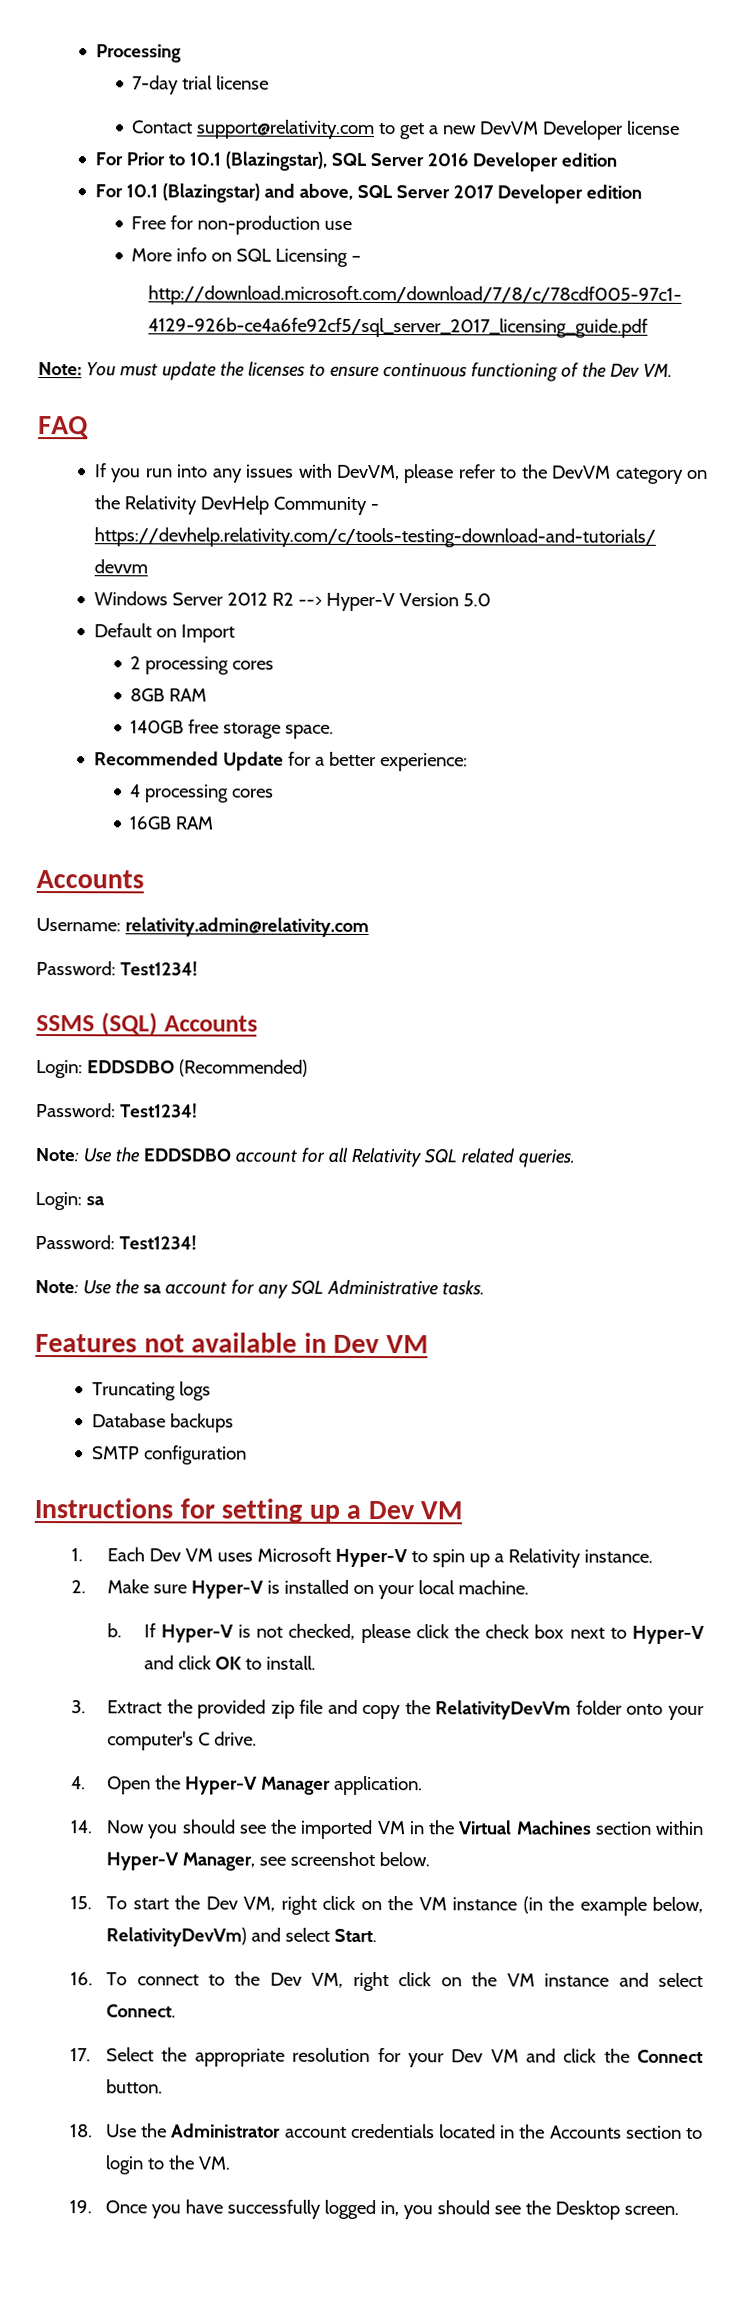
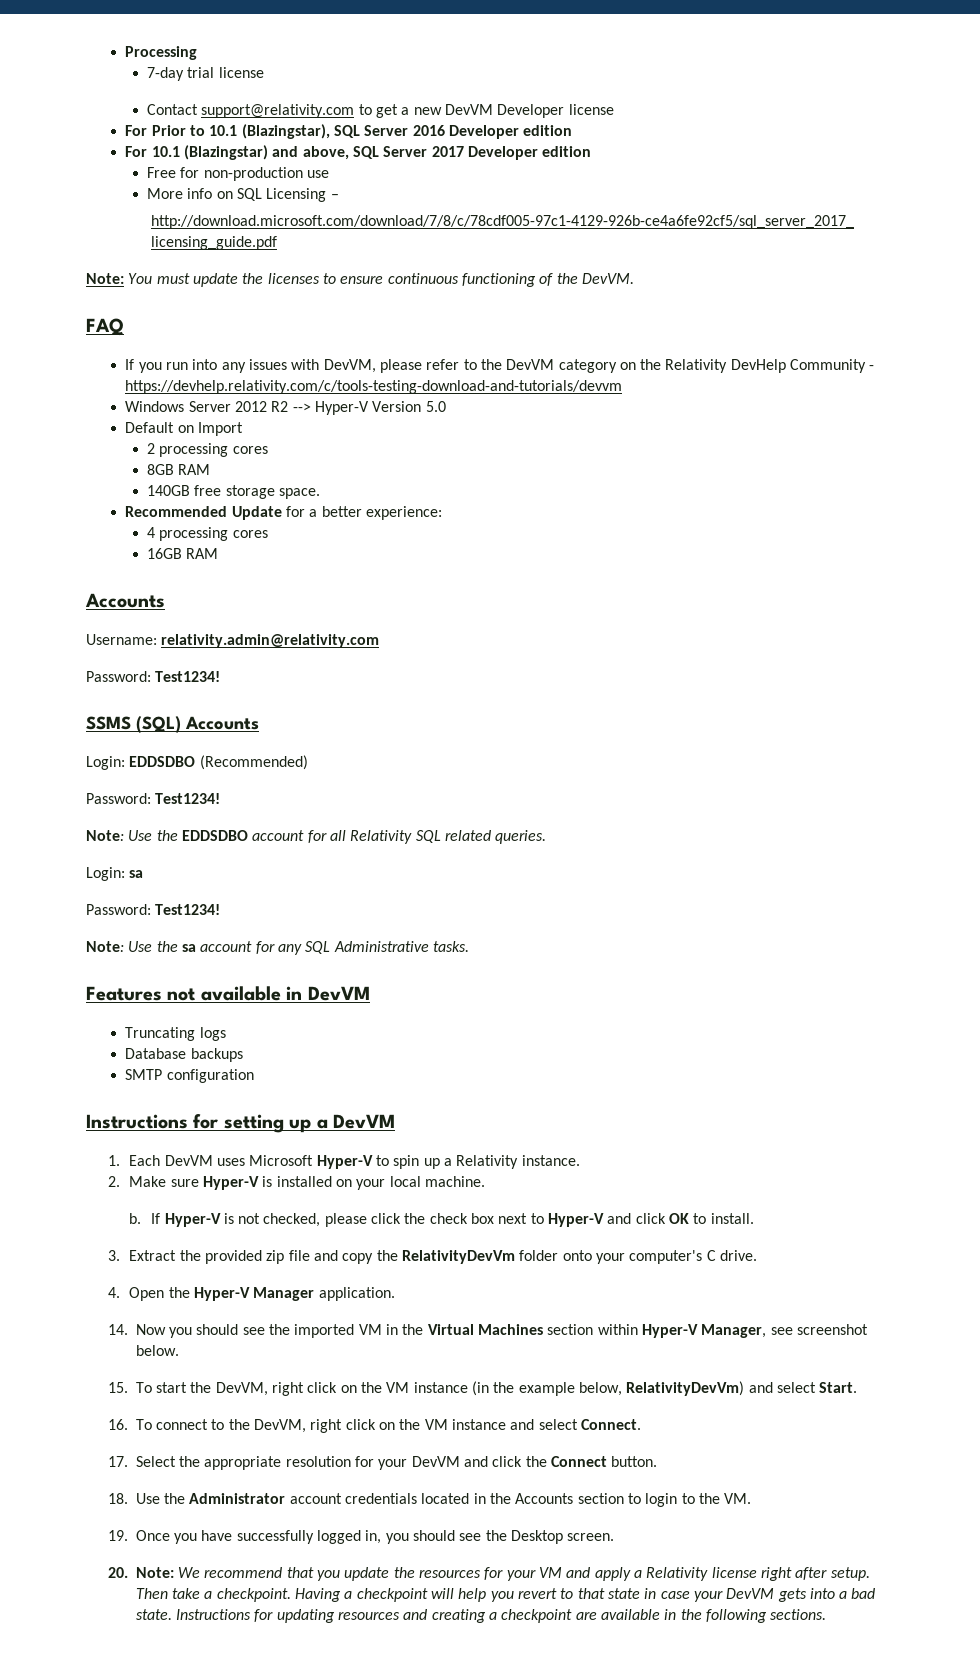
[609,363,673,378] Dev VM. -> [581,273,634,284] DevVM.
[333,1334,428,1354] Dev VM -> [307,986,370,1001] DevVM
[367,1500,463,1520] Dev VM -> [333,1114,395,1129] DevVM
[149,1548,214,1562] Dev VM -> [164,1155,213,1166] DevVM
[205,1896,276,1912] Dev VM, -> [215,1382,268,1396] DevVM,
[269,1972,344,1988] Dev VM, -> [254,1419,307,1433] DevVM,
[451,2049,519,2063] Dev VM -> [411,1456,460,1467] DevVM
(680, 2210) none -> [107,1567,870,1581] [135,1588,876,1602] [135,1609,827,1623] // 20. Note: We recommend that you update the resources for your VM and apply a Relativity license right after setup. Then take a checkpoint. Having a checkpoint will help you revert to that state in case your DevVM gets into a bad state. Instructions for updating resources and creating a checkpoint are available in the following sections.

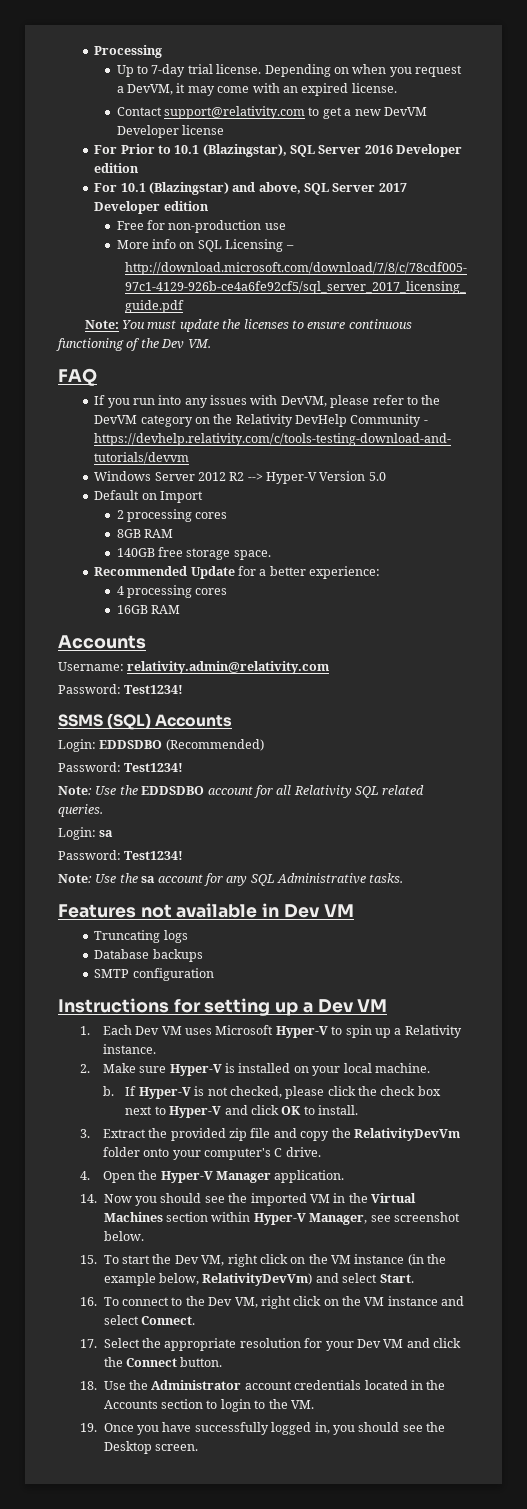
[147,67,264,81] 7-day trial license -> [116,64,463,77] [116,83,397,96] Up to 7-day trial license. Depending on when you request a DevVM, it may come with an expired license.
[581,273,634,284] DevVM. -> [161,339,211,349] Dev VM.
[307,986,370,1001] DevVM -> [283,904,354,918] Dev VM
[333,1114,395,1129] DevVM -> [317,999,388,1013] Dev VM
[164,1155,213,1166] DevVM -> [135,1026,182,1035] Dev VM
[215,1382,268,1396] DevVM, -> [174,1255,225,1266] Dev VM,
[254,1419,307,1433] DevVM, -> [208,1297,258,1308] Dev VM,
[411,1456,460,1467] DevVM -> [356,1339,404,1348] Dev VM
[107,1567,870,1581] [135,1588,876,1602] [135,1609,827,1623] // 20. Note: We recommend that you update the resources for your VM and apply a Relativity license right after setup. Then take a checkpoint. Having a checkpoint will help you revert to that state in case your DevVM gets into a bad state. Instructions for updating resources and creating a checkpoint are available in the following sections. -> (199, 1447) none

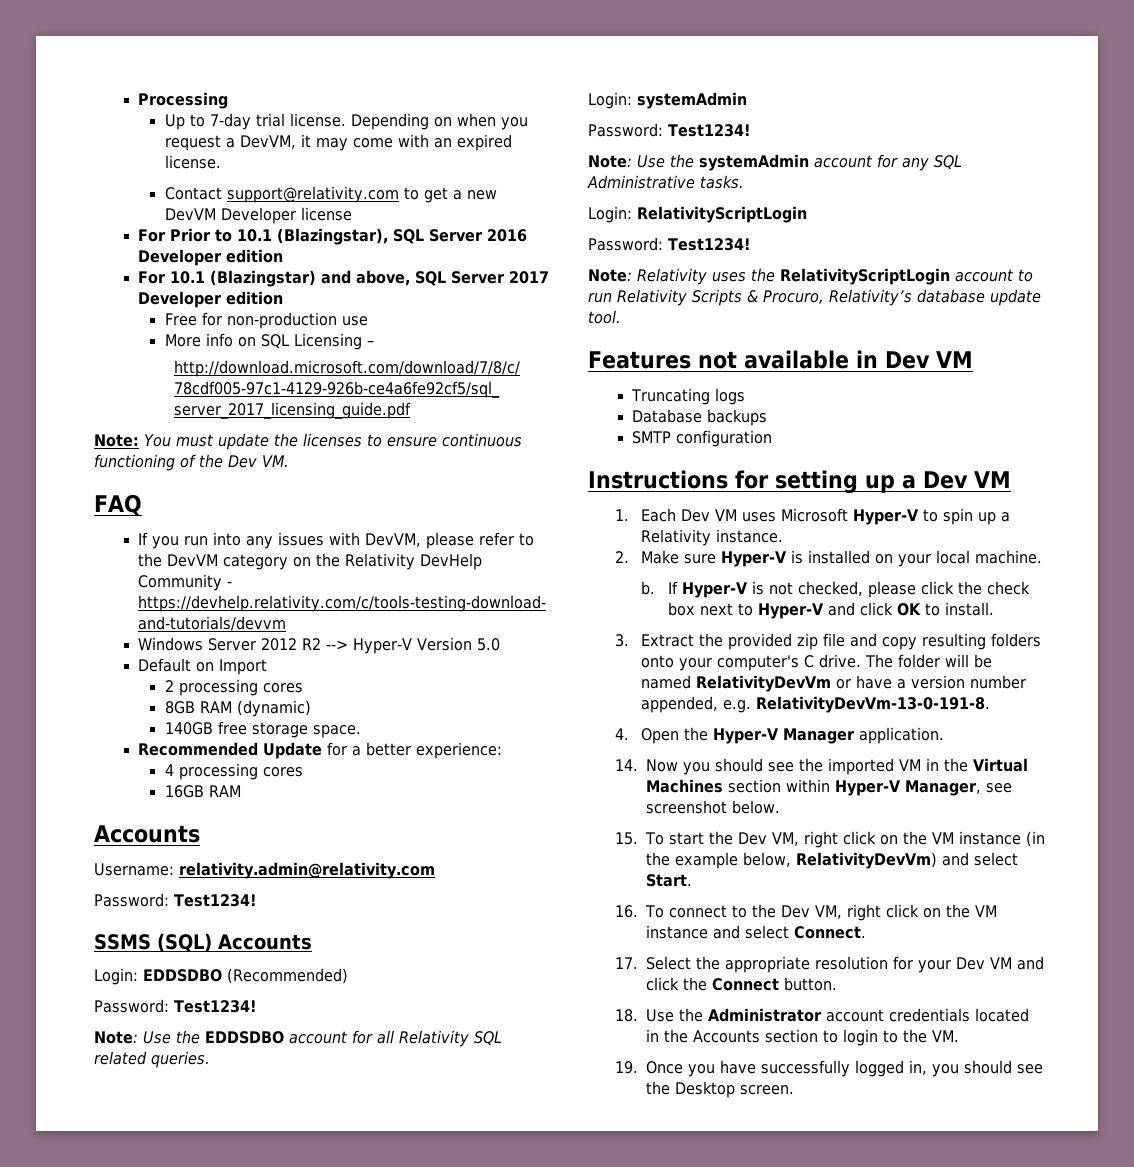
(174, 533) none -> [236,700,311,717] (dynamic)
[99,830,114,837] [58,850,184,860] [58,873,156,883] sa // Password: Test1234! // Note: Use the sa -> [637,92,747,109] [588,123,751,137] [588,154,809,171] systemAdmin // Password: Test1234! // Note: Use the systemAdmin
(404, 878) none -> [588,206,807,223] [588,237,751,251] [588,268,1033,285] [588,289,1041,306] [588,310,621,324] // Login: RelativityScriptLogin // Password: Test1234! // Note: Relativity uses the RelativityScriptLogin account to run Relativity Scripts & Procuro, Relativity’s database update tool.
[331,1128,460,1141] [102,1147,140,1157] the RelativityDevVm folder -> [922,633,1042,650] resulting folders
(321, 1152) none -> [865,654,993,668] [641,675,1027,692] [641,696,991,713] The folder will be named RelativityDevVm or have a version number appended, e.g. RelativityDevVm-13-0-191-8.

